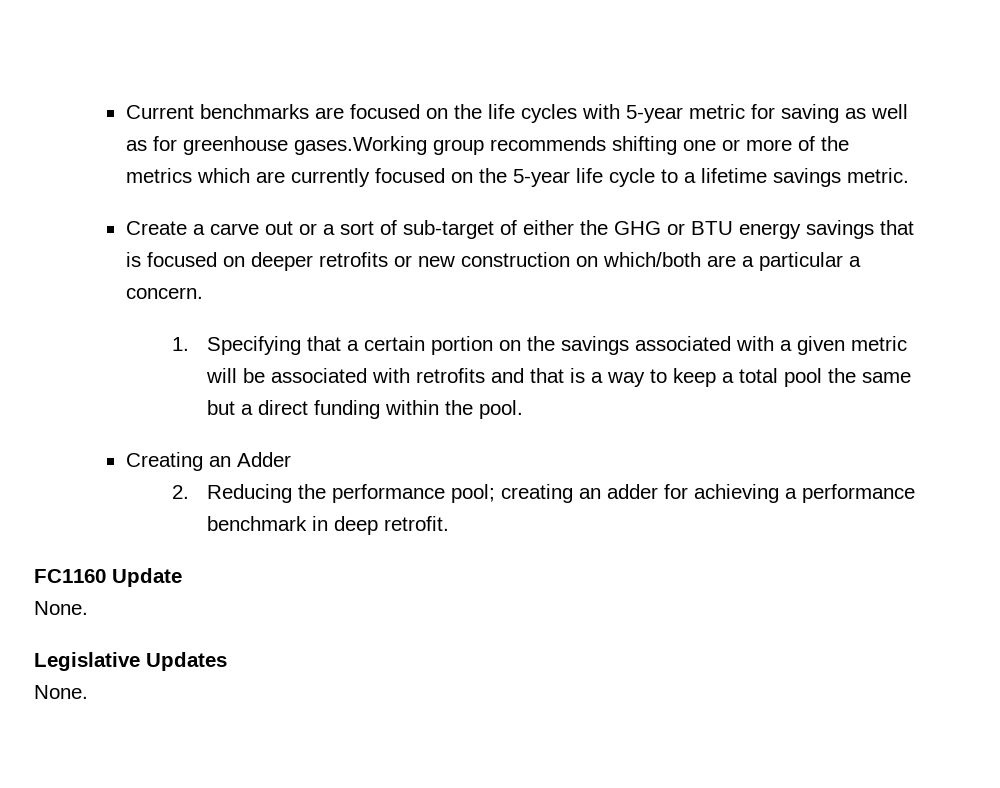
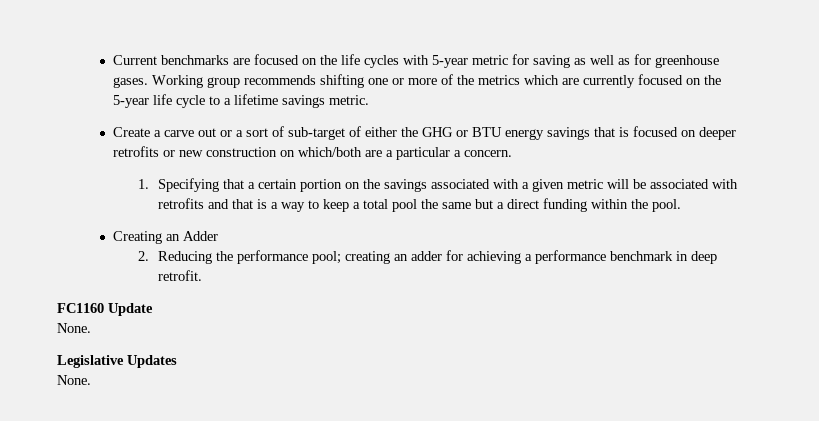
[293,136,427,155] gases.Working -> [113,75,204,88] gases. Working

